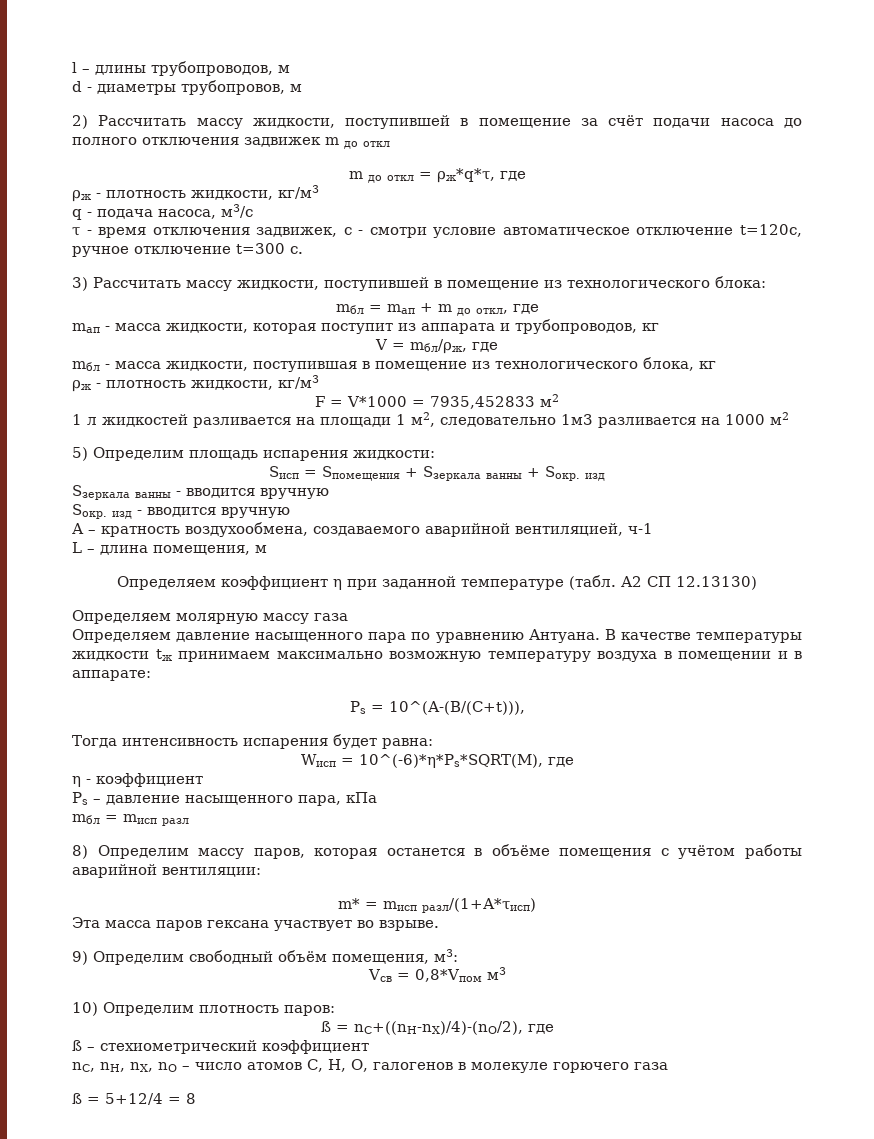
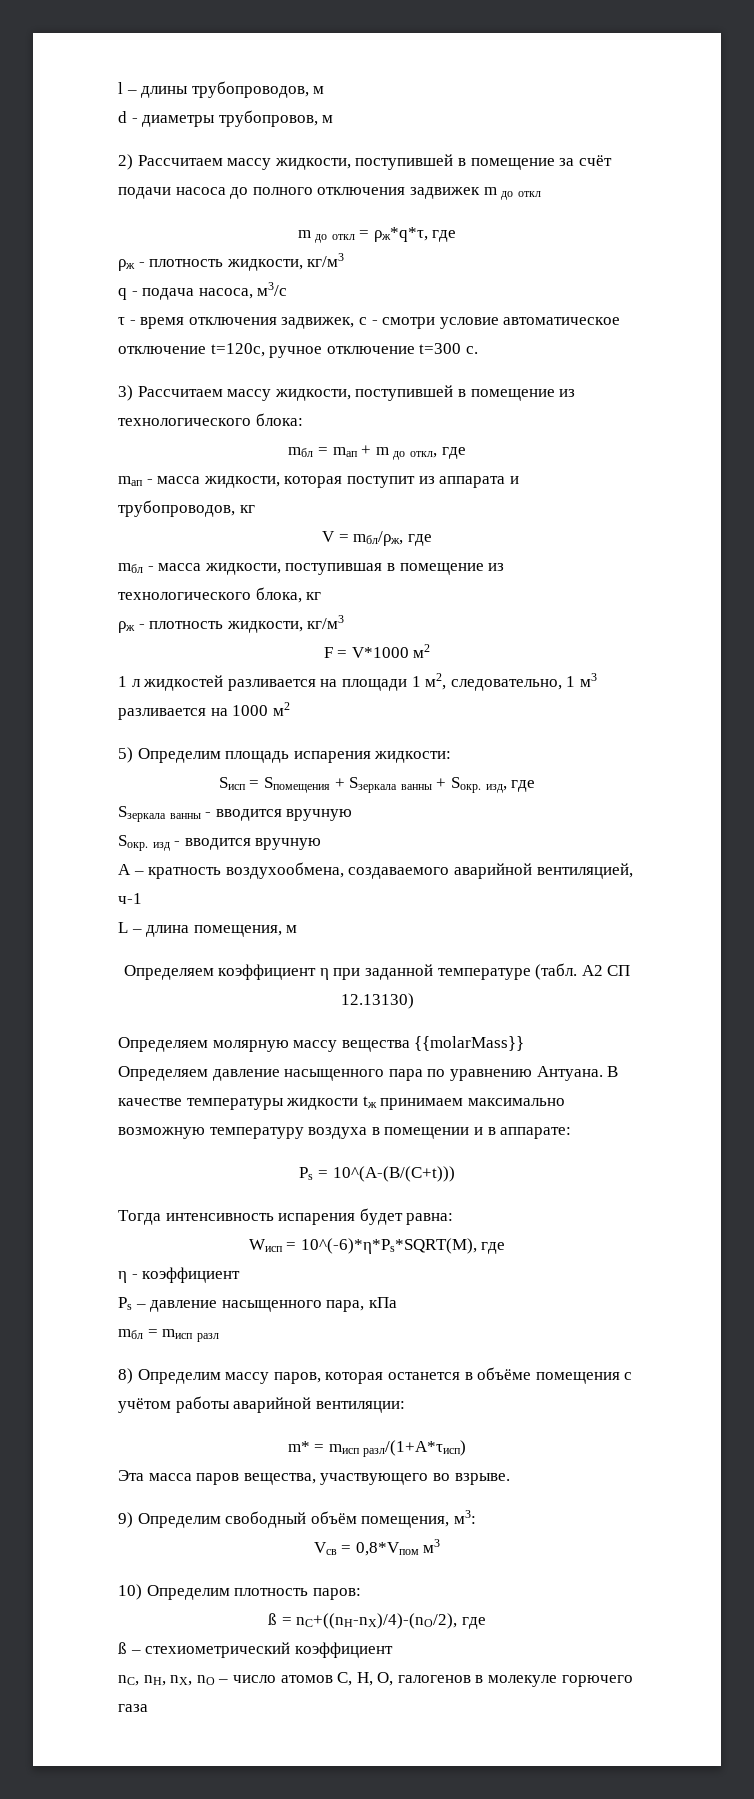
[98,115,187,126] Рассчитать -> [137,155,223,166] Рассчитаем
[93,277,181,288] Рассчитать -> [137,386,223,397] Рассчитаем
[412,396,535,409] = 7935,452833 -> (409, 652) none
[440,414,593,427] следовательно 1м3 -> [450,673,597,691] следовательно, 1 м3
[585,473,605,481] изд -> [485,780,536,793] изд, где
[314,613,348,621] газа -> [341,1036,525,1052] вещества {{molarMass}}
[388,701,525,715] 10^(А-(В/(С+t))), -> [332,1166,455,1182] 10^(А-(В/(С+t)))
[207,920,352,931] гексана участвует -> [243,1473,429,1485] вещества, участвующего
[72,1093,196,1105] // ß = 5+12/4 = 8 -> (148, 1708) none

